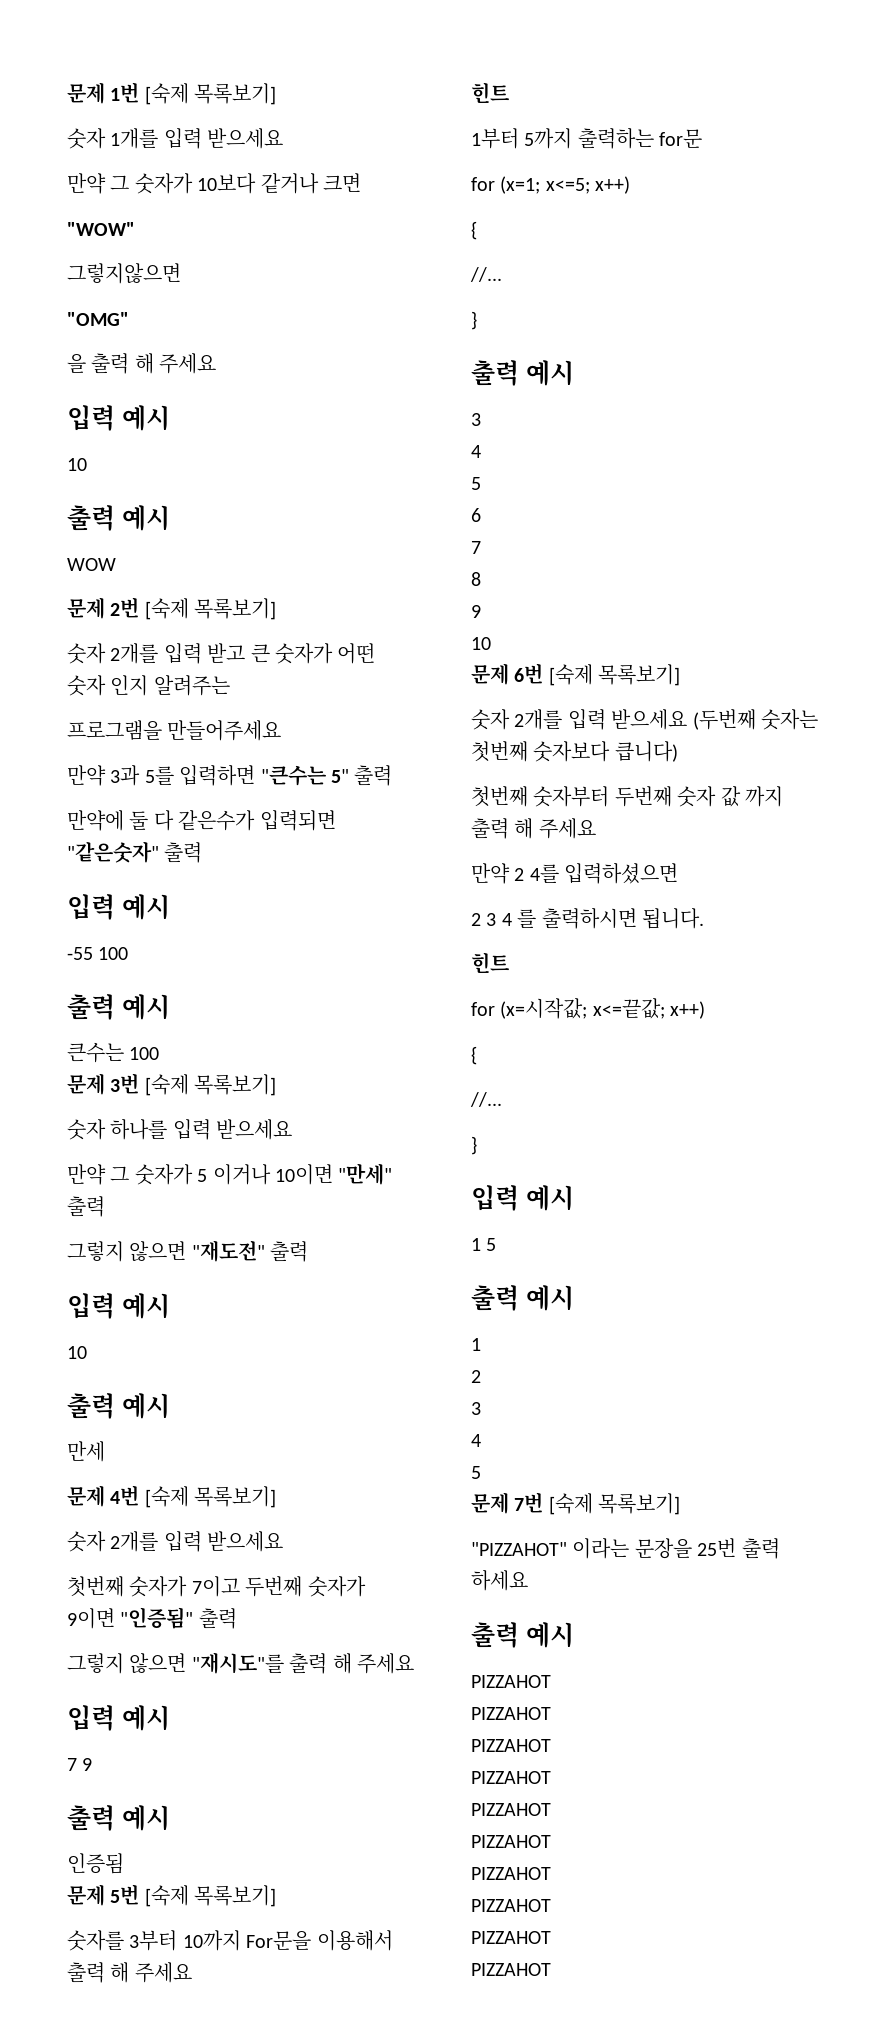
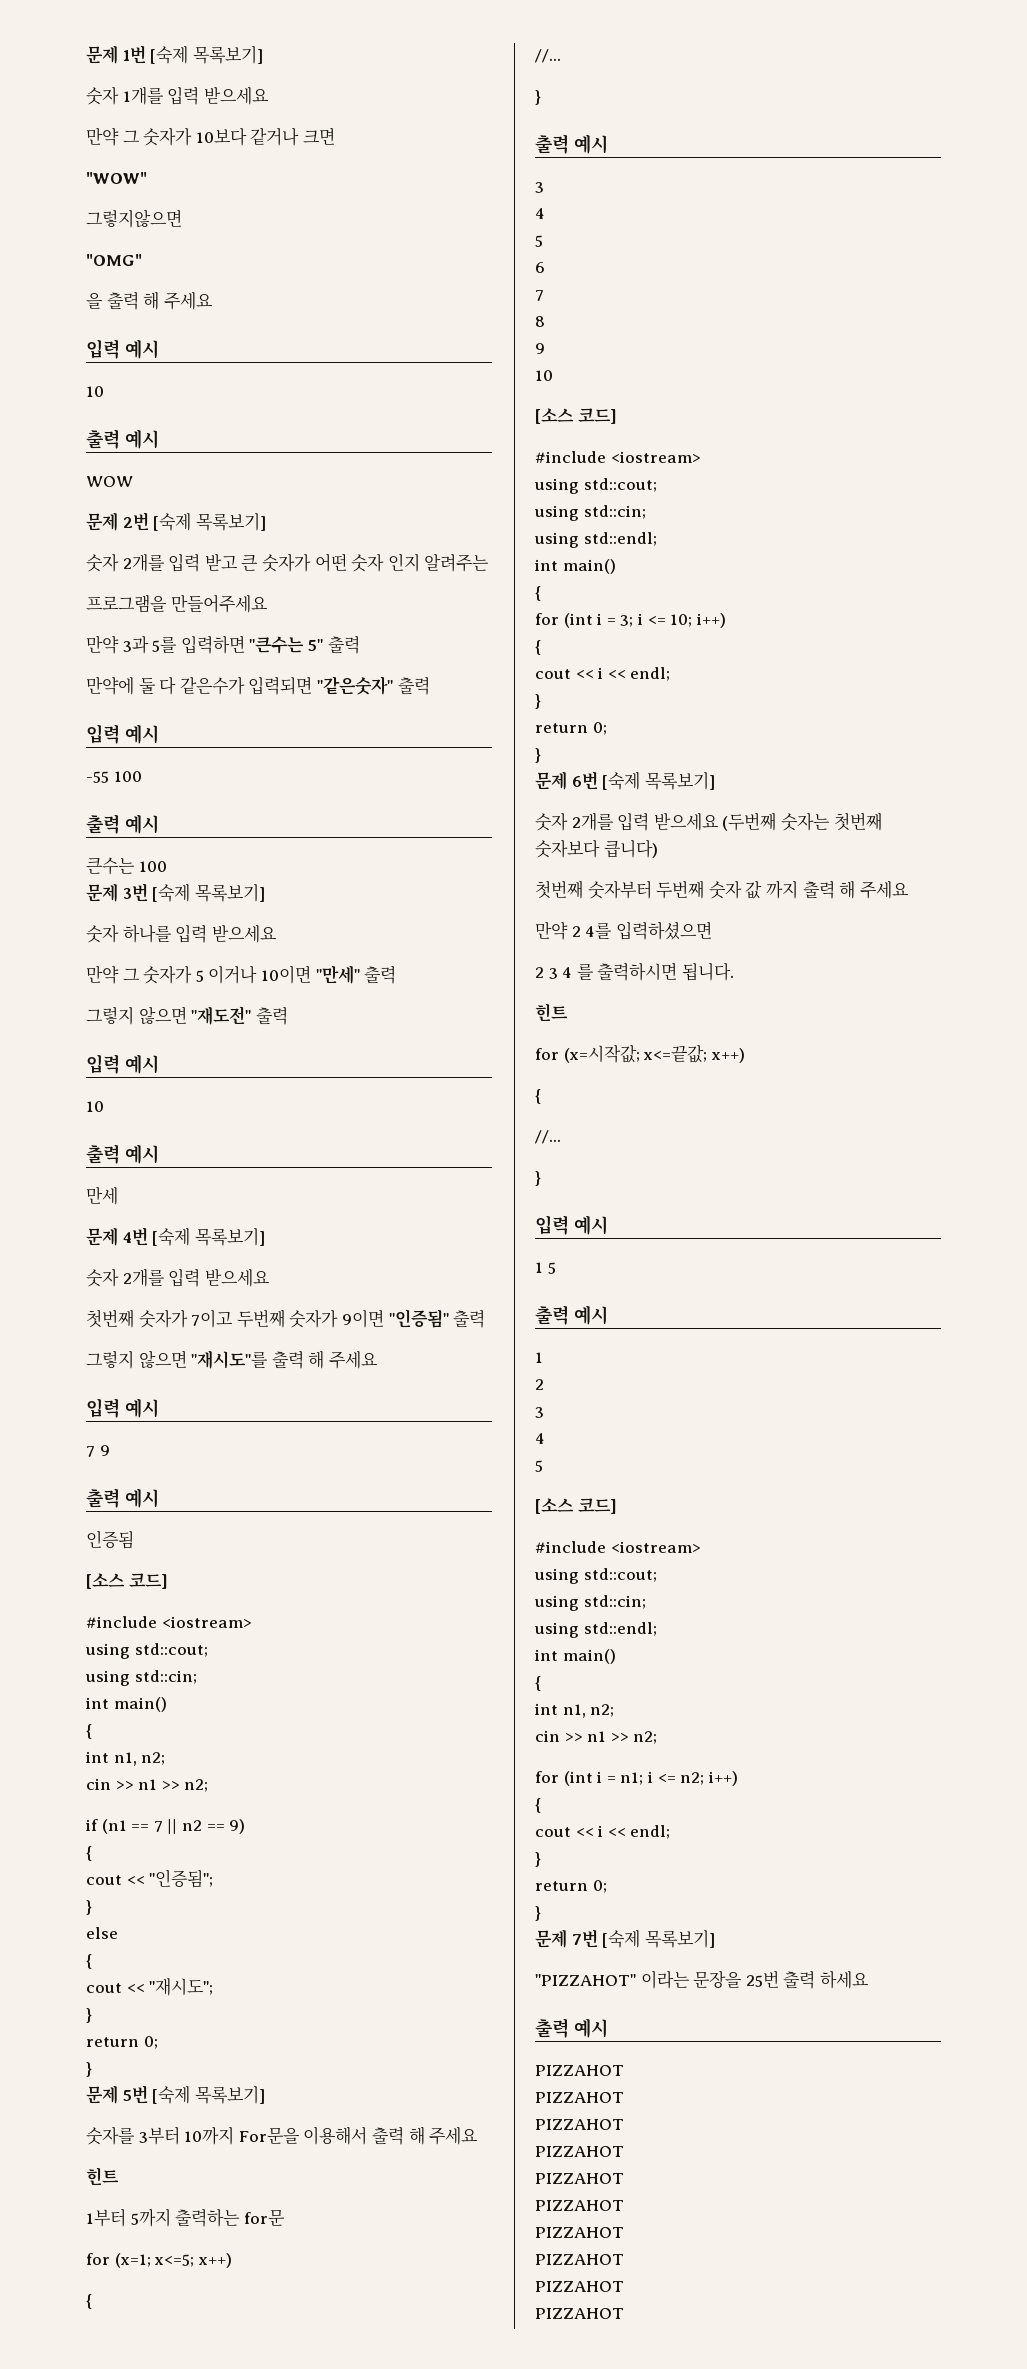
(124, 1863) none -> [86,1573,168,1589] [86,1616,252,1628] [85,1643,208,1659] [85,1670,197,1686] [85,1697,167,1712] [86,1724,92,1739] [85,1751,166,1766] [86,1778,209,1792] [85,1819,246,1834] [86,1846,92,1861] [86,1869,214,1888] [86,1900,92,1915] [86,1927,118,1939] [86,1954,92,1969] [86,1977,214,1996] [86,2008,92,2023] [86,2036,158,2049] [86,2062,92,2077] // [소스 코드] // #include <iostream> // using std::cout; // using std::cin; // int main() // { // int n1, n2; // cin >> n1 >> n2; // if (n1 == 7 || n2 == 9) // { // cout << "인증됨"; // } // else // { // cout << "재시도"; // } // return 0; // }
(491, 643) none -> [535,408,617,424] [535,451,701,463] [534,478,657,494] [534,505,646,521] [534,532,657,548] [534,559,616,574] [535,586,541,601] [535,613,726,628] [535,640,541,655] [535,667,671,681] [535,694,541,709] [535,722,607,735] [535,748,541,763] // [소스 코드] // #include <iostream> // using std::cout; // using std::cin; // using std::endl; // int main() // { // for (int i = 3; i <= 10; i++) // { // cout << i << endl; // } // return 0; // }
(481, 1472) none -> [535,1498,617,1514] [535,1541,701,1553] [534,1568,657,1584] [534,1595,646,1611] [534,1622,657,1638] [534,1649,616,1664] [535,1676,541,1691] [534,1703,615,1718] [535,1730,658,1744] [535,1771,738,1786] [535,1798,541,1813] [535,1825,671,1839] [535,1852,541,1867] [535,1880,607,1893] [535,1906,541,1921] // [소스 코드] // #include <iostream> // using std::cout; // using std::cin; // using std::endl; // int main() // { // int n1, n2; // cin >> n1 >> n2; // for (int i = n1; i <= n2; i++) // { // cout << i << endl; // } // return 0; // }

